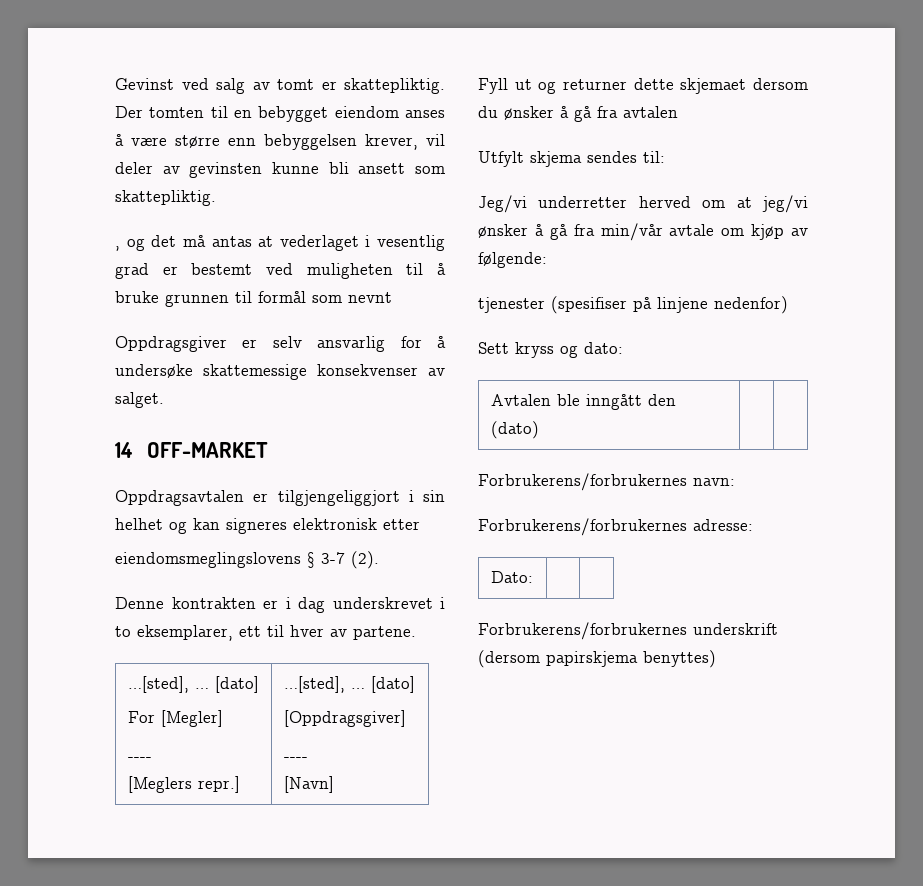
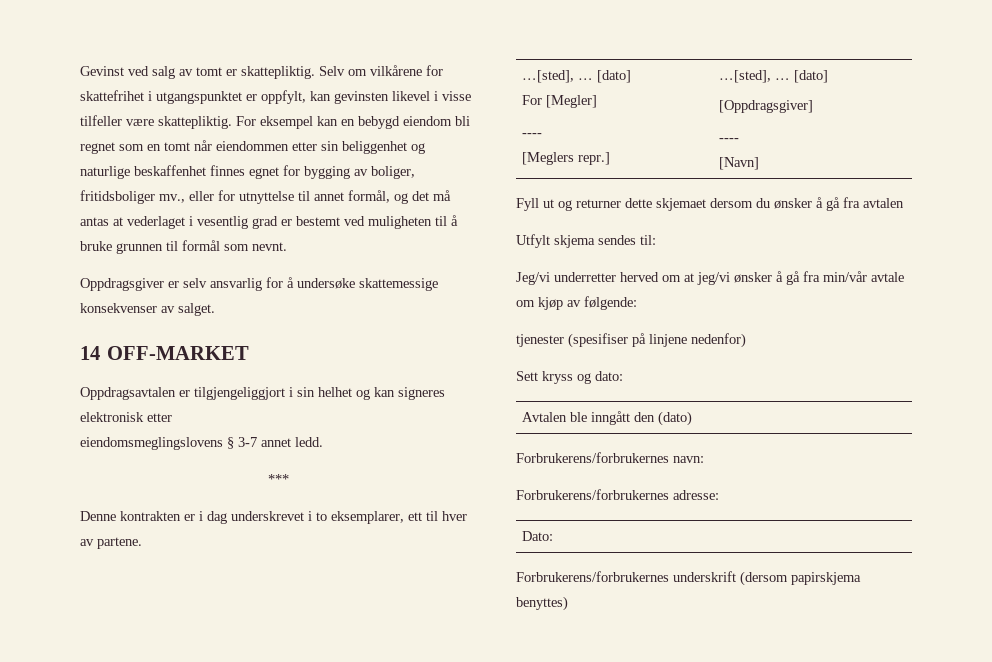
[115,106,445,122] [115,134,445,150] [115,162,445,178] [115,190,216,206] [115,246,120,251] Der tomten til en bebygget eiendom anses å være større enn bebyggelsen krever, vil deler av gevinsten kunne bli ansett som skattepliktig. // , -> [319,65,443,76] [80,90,471,104] [80,115,470,129] [80,140,425,154] [80,165,415,179] [80,190,390,204] Selv om vilkårene for skattefrihet i utgangspunktet er oppfylt, kan gevinsten likevel i visse tilfeller være skattepliktig. For eksempel kan en bebygd eiendom bli regnet som en tomt når eiendommen etter sin beliggenhet og naturlige beskaffenhet finnes egnet for bygging av boliger, fritidsboliger mv., eller for utnyttelse til annet formål,
[348,292,392,303] nevnt -> [252,242,287,251] nevnt.
[351,551,379,569] (2). -> [261,437,323,447] [267,474,289,484] annet ledd. // ***

